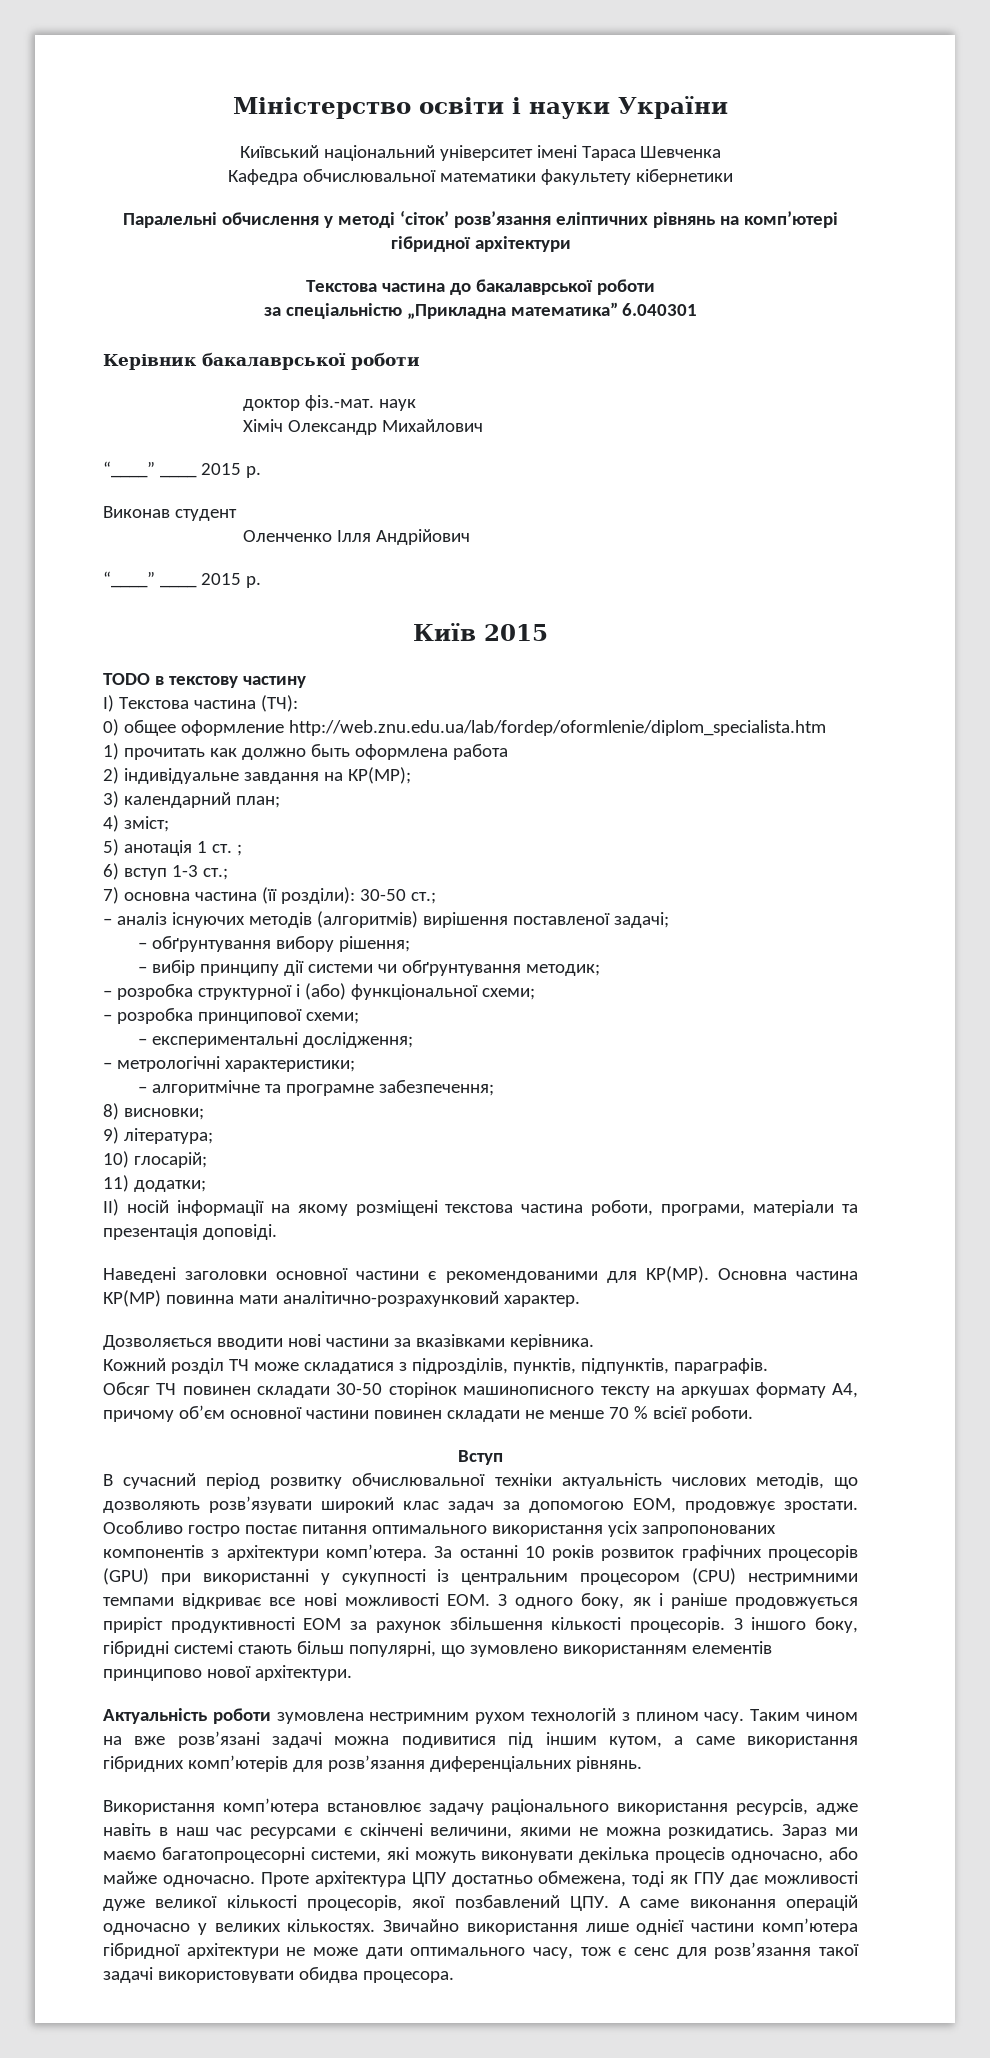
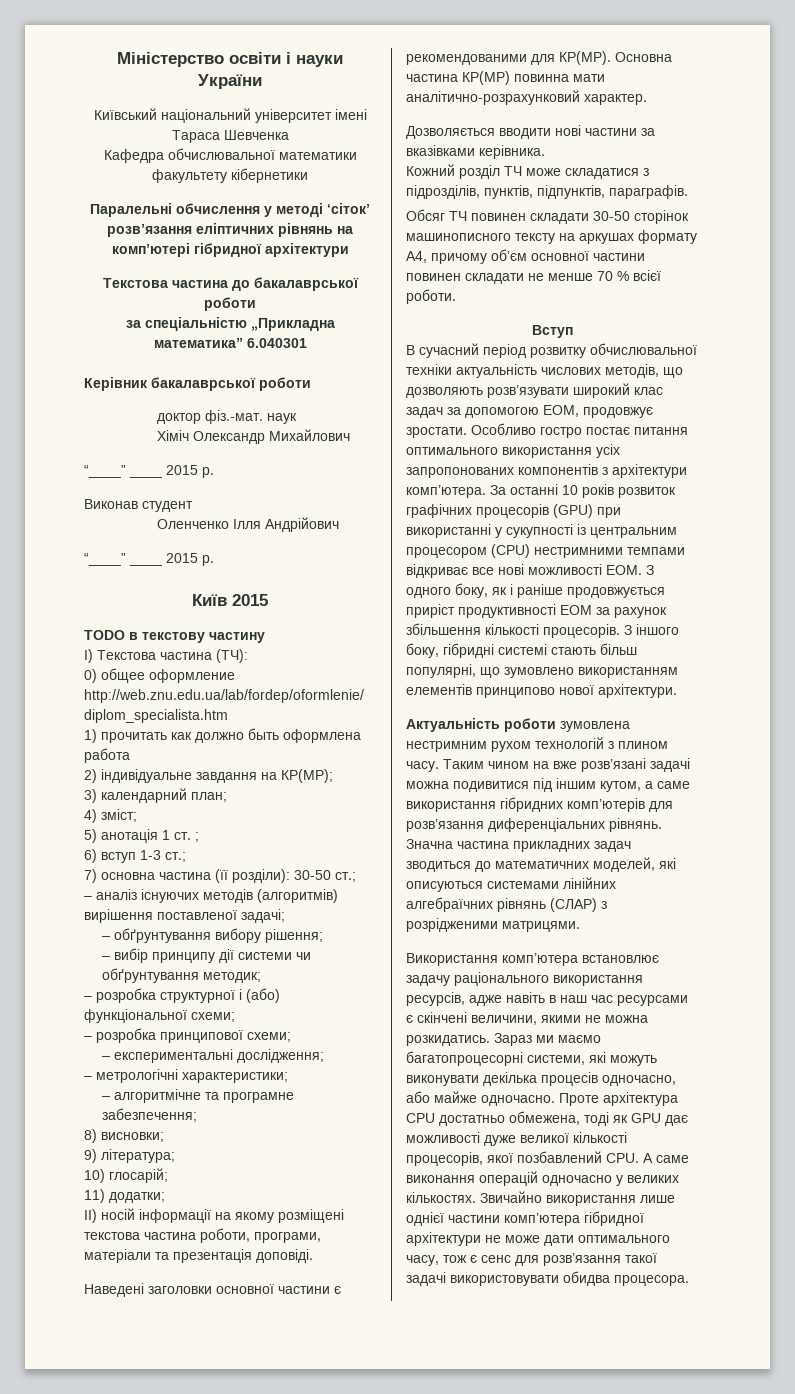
(642, 1764) none -> [406,839,631,852] [406,857,676,872] [406,877,616,892] [406,897,607,912] [406,918,580,932] Значна частина прикладних задач зводиться до математичних моделей, які описуються системами лінійних алгебраїчних рівнянь (СЛАР) з розрідженими матрицями.
[411,1872,446,1887] ЦПУ -> [406,1113,435,1123] CPU
[694,1872,725,1884] ГПУ -> [631,1113,661,1123] GPU
[569,1896,609,1911] ЦПУ. -> [606,1153,639,1163] CPU.

